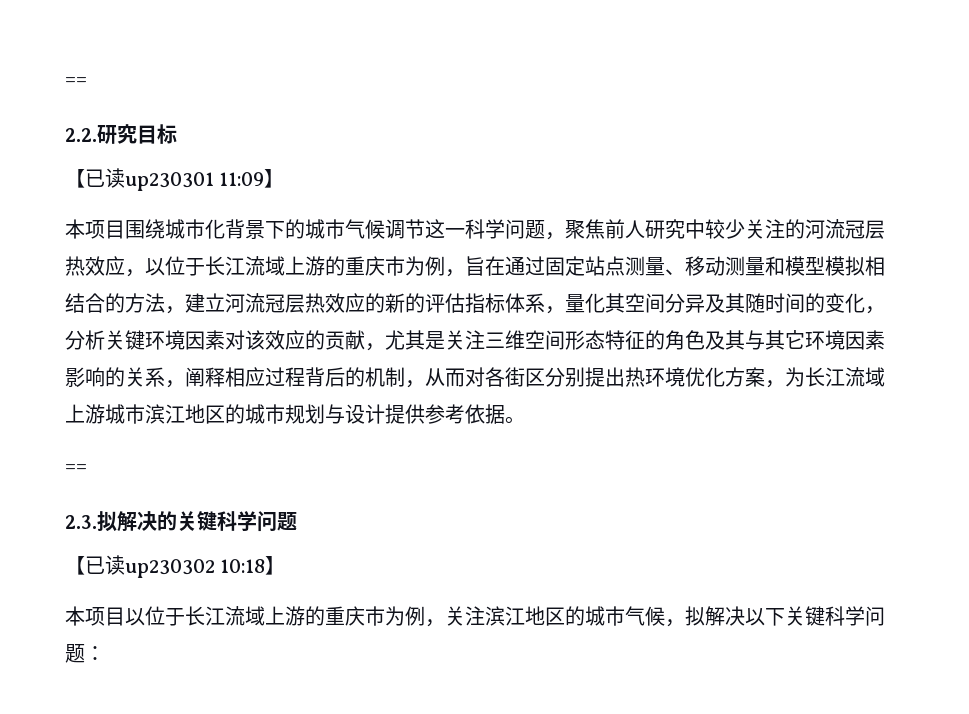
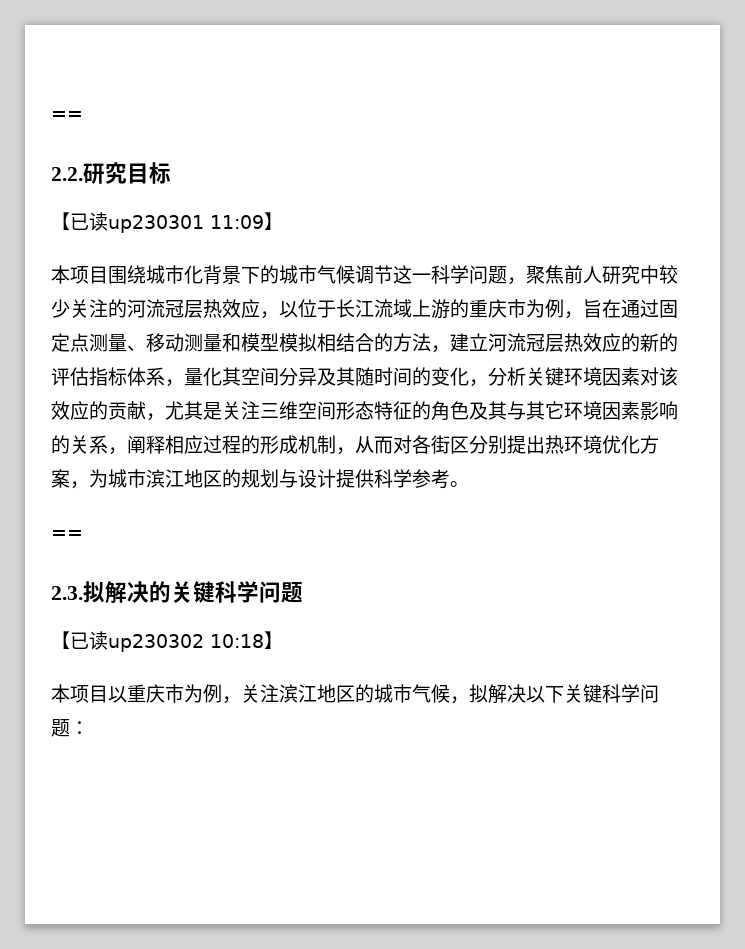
[585,256,605,276] 站 -> (70, 342) none
[305,367,365,387] 背后的 -> [241,435,298,454] 的形成
[805,367,885,387] [65,404,105,424] 长江流域上游 -> (108, 478) none
[245,404,285,424] 城市 -> (241, 478) none
[425,404,505,424] 参考依据 -> [374,469,450,489] 科学参考
[145,606,325,626] 位于长江流域上游的 -> (127, 694) none

